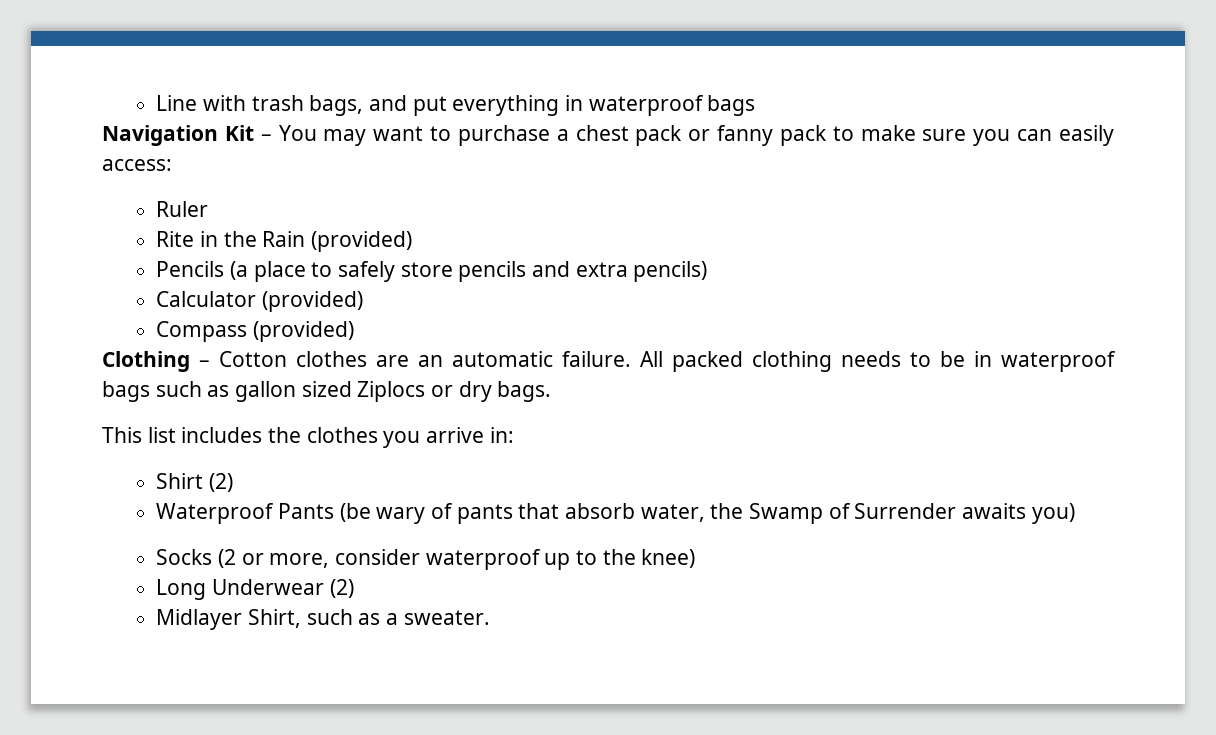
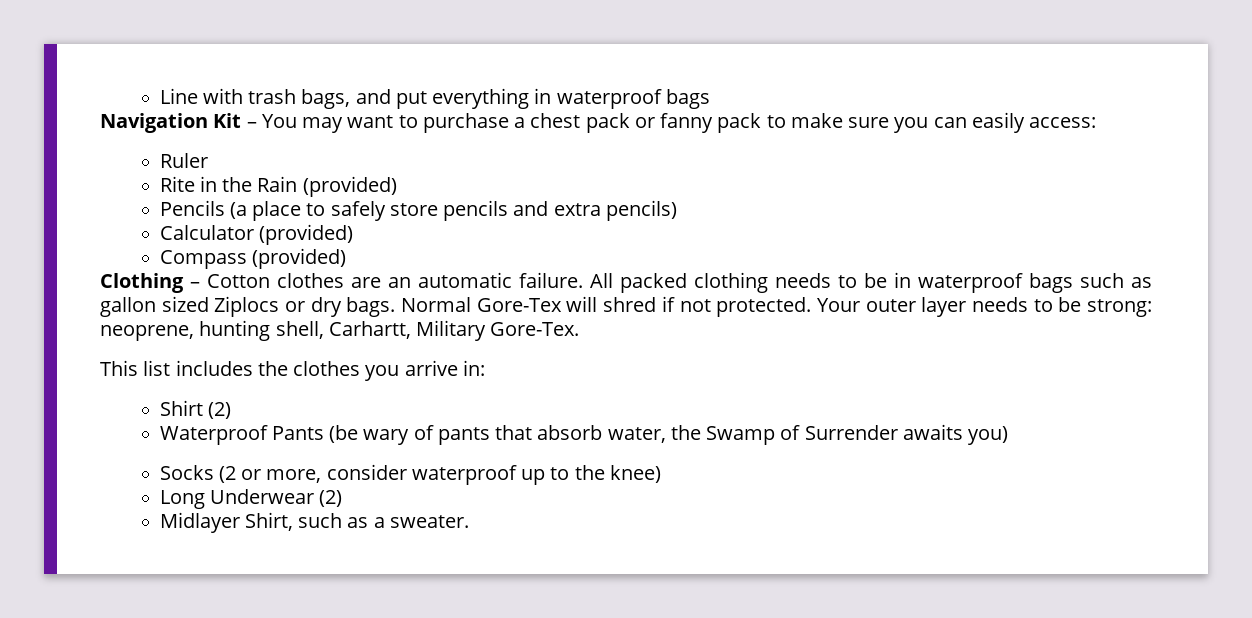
(552, 391) none -> [401,296,1152,317] [100,320,580,341] Normal Gore-Tex will shred if not protected. Your outer layer needs to be strong: neoprene, hunting shell, Carhartt, Military Gore-Tex.

